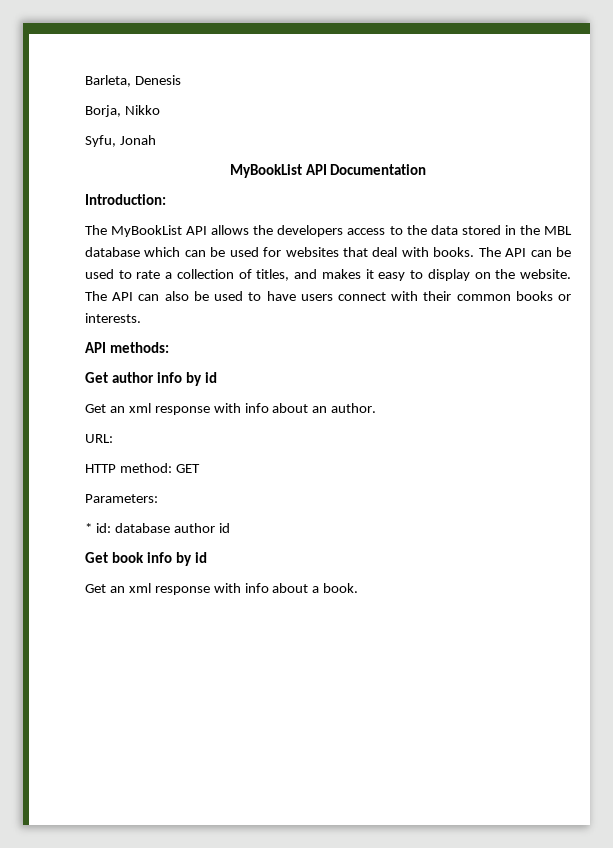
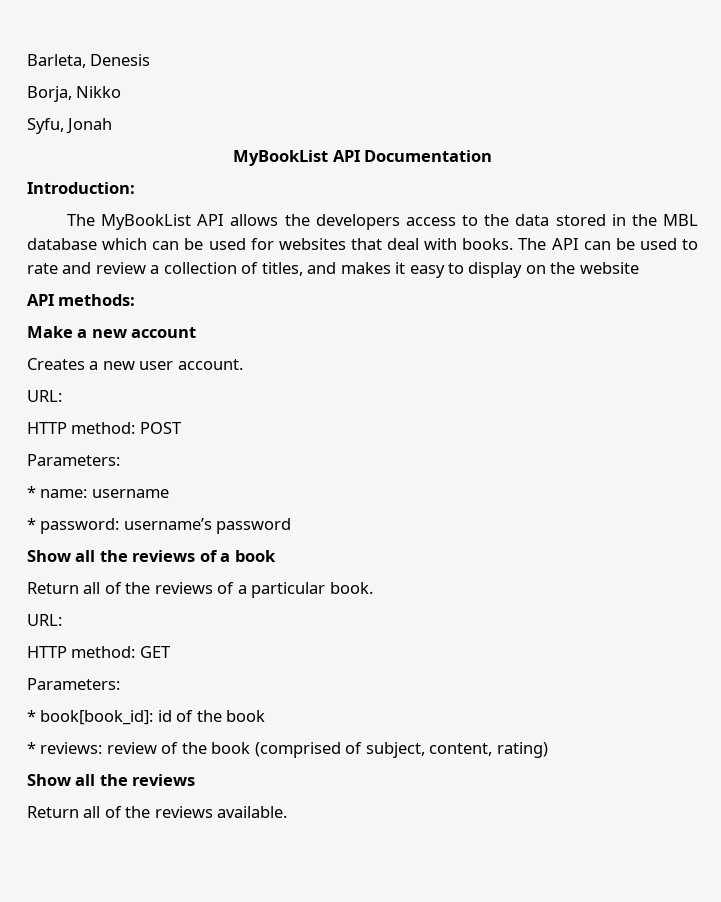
(161, 274) none -> [62,262,146,274] and review
[520,269,572,279] [85,291,571,301] [85,313,141,323] [85,342,169,353] [85,372,217,386] [85,403,377,415] website. The API can also be used to have users connect with their common books or interests. // API methods: // Get author info by id // Get an xml response with info about an author. -> [579,262,639,274] [27,294,136,306] [27,326,197,338] [27,358,243,370] [27,390,62,402] [27,422,181,434] [27,454,120,466] [27,486,169,498] [27,518,292,534] [27,550,276,562] [27,582,373,598] website // API methods: // Make a new account // Creates a new user account. // URL: // HTTP method: POST // Parameters: // * name: username // * password: username’s password // Show all the reviews of a book // Return all of the reviews of a particular book.
[95,523,230,533] [85,552,207,566] [85,583,359,595] id: database author id // Get book info by id // Get an xml response with info about a book. -> [40,710,266,725] [27,742,548,758] [27,774,196,786] [27,806,288,818] book[book_id]: id of the book // * reviews: review of the book (comprised of subject, content, rating) // Show all the reviews // Return all of the reviews available.

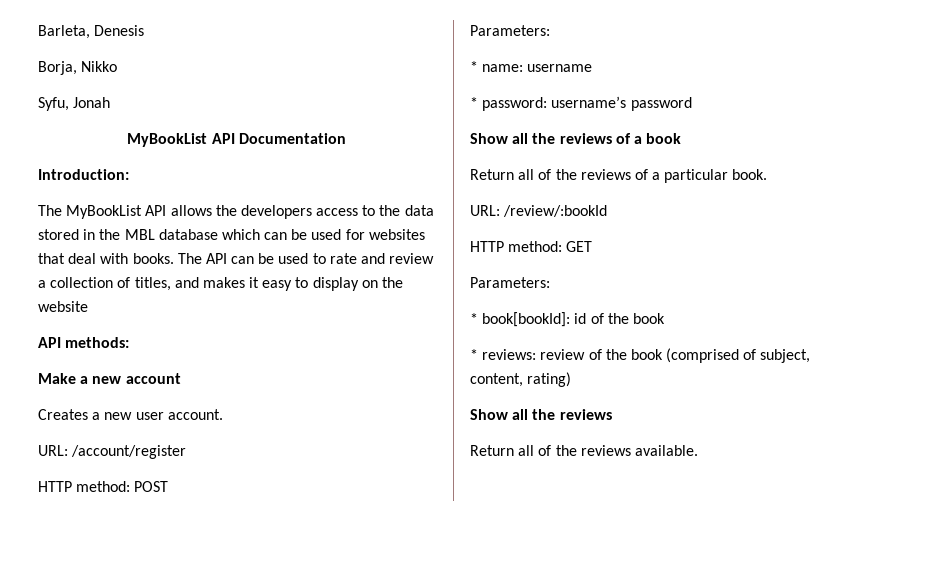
(62, 396) none -> [71,445,187,459] /account/register
(62, 620) none -> [503,205,608,217] /review/:bookId
[40,710,154,725] book[book_id]: -> [482,312,571,327] book[bookId]:

